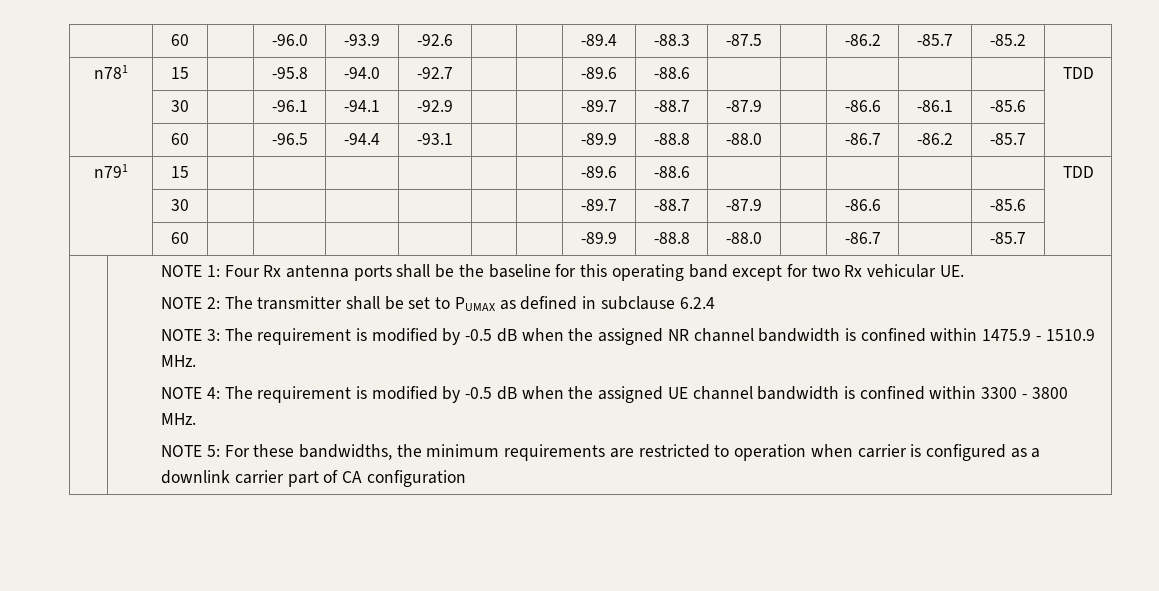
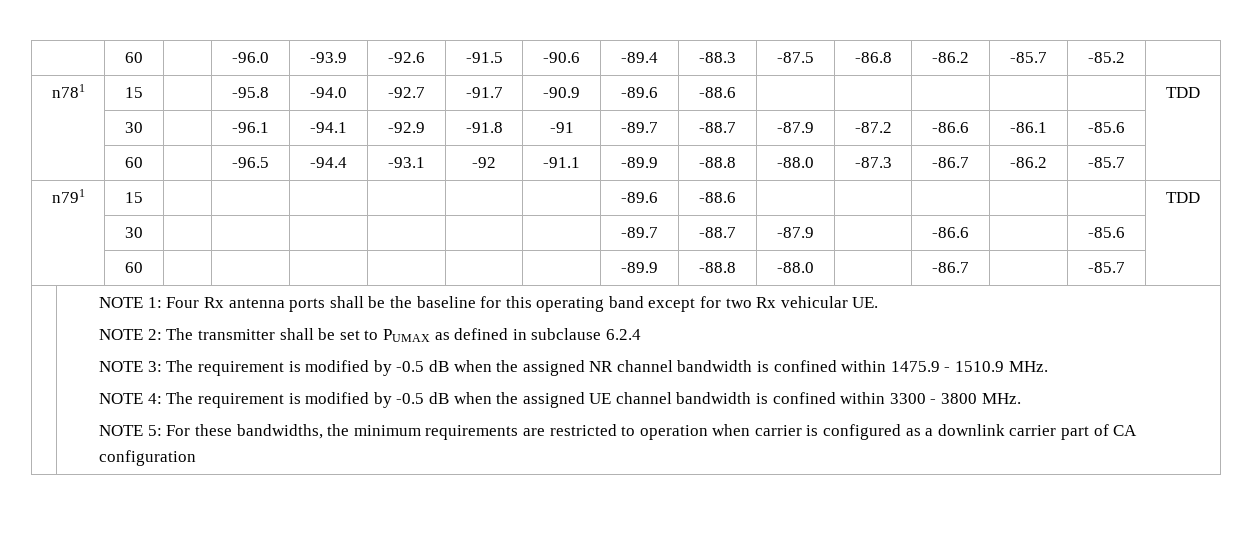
(453, 40) | -> [465,52,503,63] [543,52,580,63] -91.5 | -90.6
(762, 40) none -> [854,52,892,63] -86.8
(453, 73) | -> [465,87,503,98] [543,87,580,98] -91.7 | -90.9
[581,100,617,112] [653,100,690,112] [726,100,762,112] | | -89.7 | -88.7 | -87.9 | -> [465,122,503,133] [549,122,574,133] [621,122,658,133] [699,122,736,133] [777,122,814,133] [854,122,892,133] -91.8 | -91 | -89.7 | -88.7 | -87.9 | -87.2
[581,133,617,145] [653,133,690,145] [726,133,762,145] | | -89.9 | -88.8 | -88.0 | -> [472,157,496,168] [543,157,580,168] [621,157,658,168] [699,157,736,168] [777,157,814,168] [854,157,892,168] -92 | -91.1 | -89.9 | -88.8 | -88.0 | -87.3

